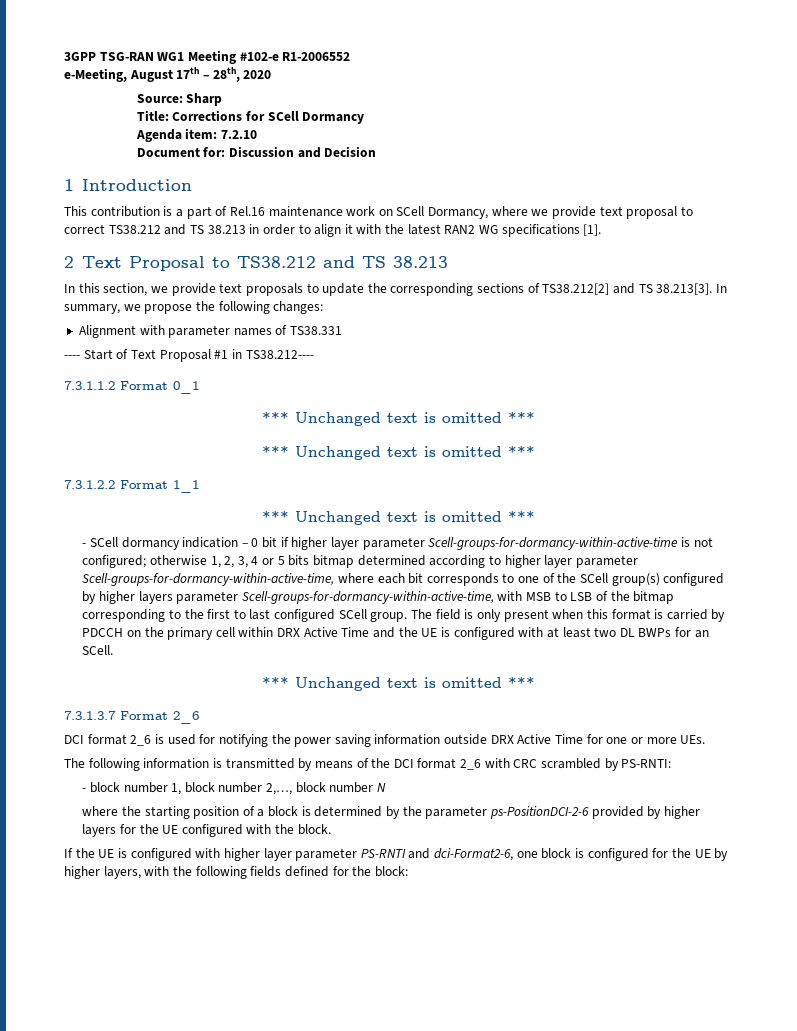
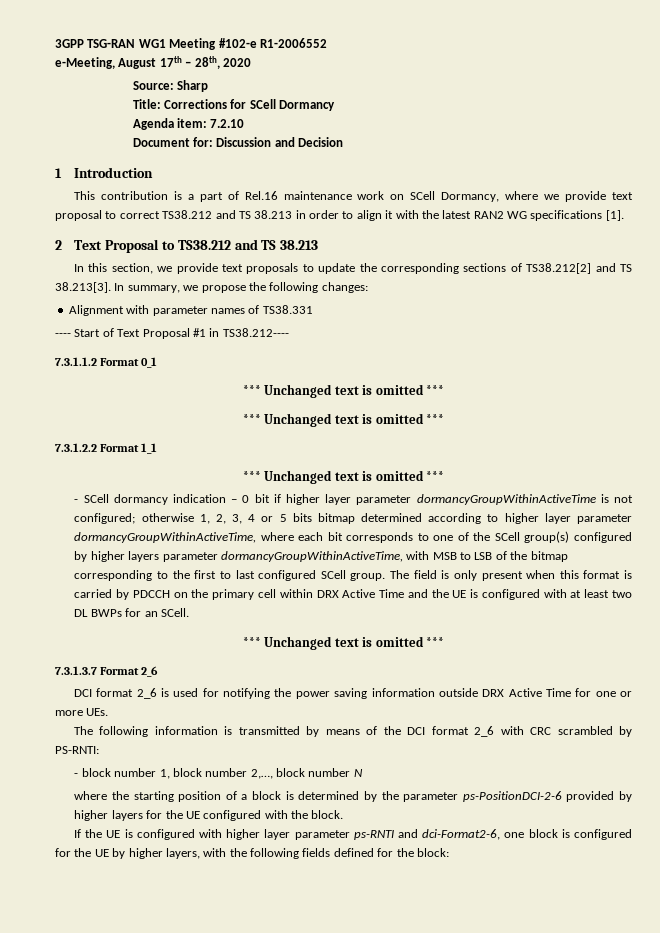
[428,537,679,550] Scell-groups-for-dormancy-within-active-time -> [416,494,596,505] dormancyGroupWithinActiveTime
[82,573,335,586] Scell-groups-for-dormancy-within-active-time, -> [74,532,257,543] dormancyGroupWithinActiveTime,
[241,591,494,604] Scell-groups-for-dormancy-within-active-time, -> [220,551,403,562] dormancyGroupWithinActiveTime,
[360,849,406,858] PS-RNTI -> [353,830,394,840] ps-RNTI

